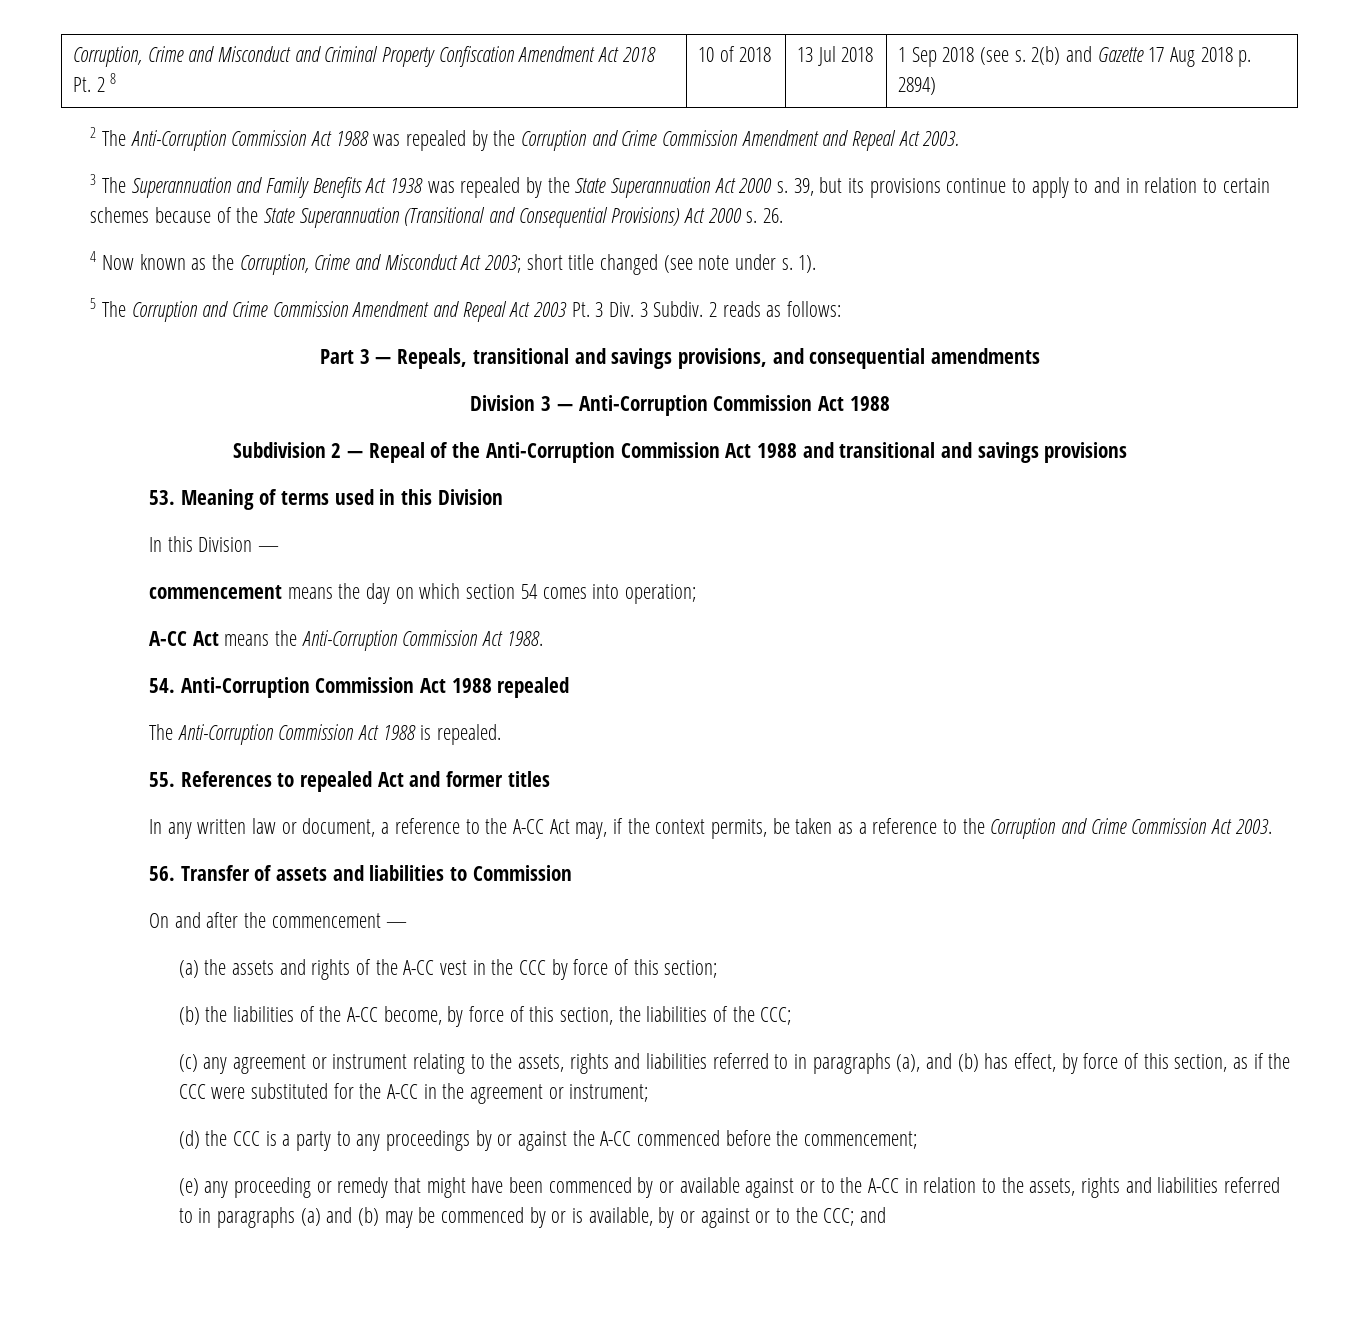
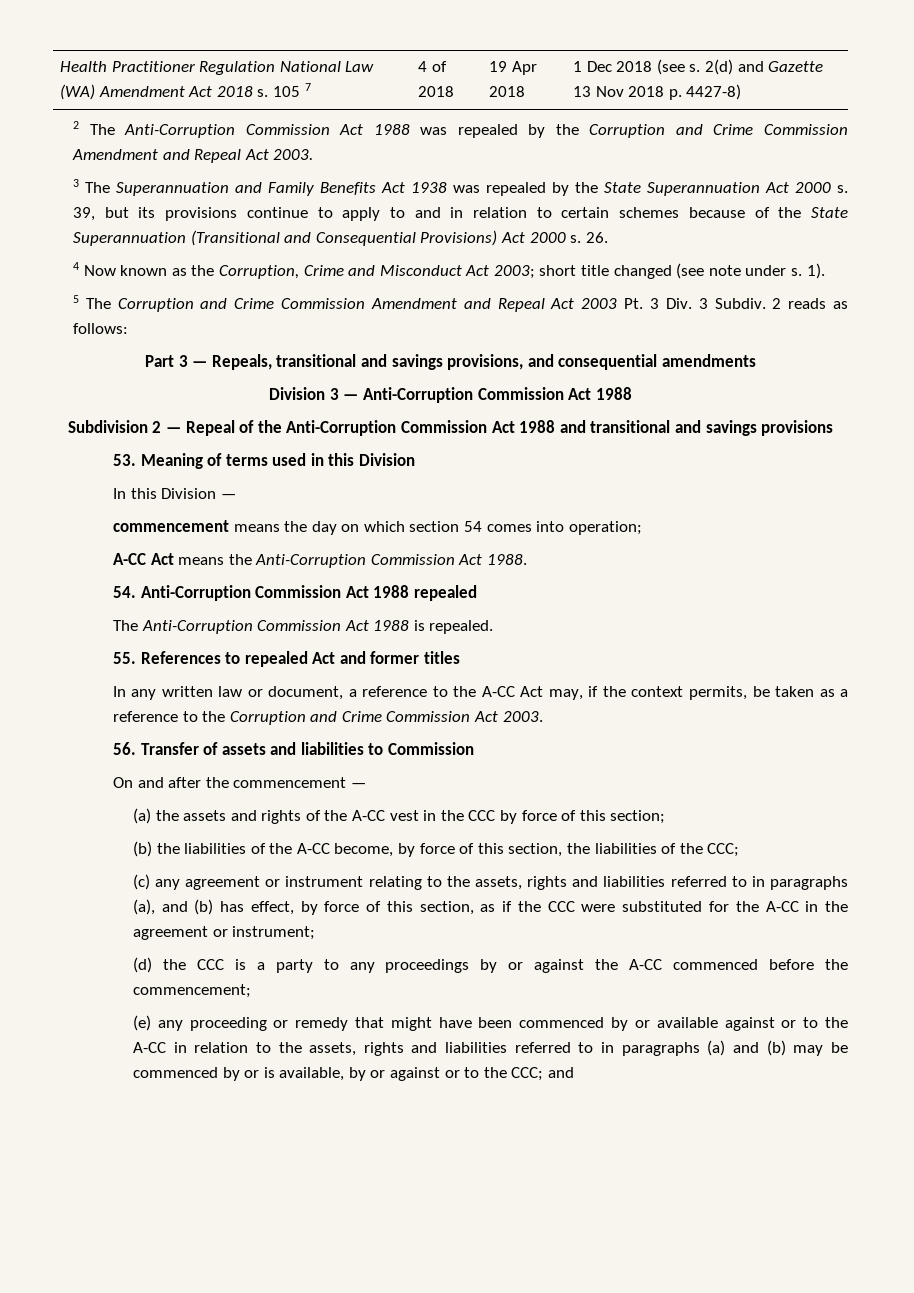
[73,46,656,67] [73,73,117,92] [698,47,715,62] Corruption, Crime and Misconduct and Criminal Property Confiscation Amendment Act 2018 Pt. 2 8 | 10 -> [59,61,375,75] [59,83,311,100] [417,61,427,72] Health Practitioner Regulation National Law (WA) Amendment Act 2018 s. 105 7 | 4
[797,46,836,66] 13 Jul -> [488,61,537,75] 19 Apr
[911,47,937,67] Sep -> [586,61,612,72] Dec
[1031,46,1061,65] 2(b) -> [704,59,733,75] 2(d)
[1148,47,1196,67] 17 Aug -> [572,86,624,97] 13 Nov
[898,77,937,95] 2894) -> [686,84,742,100] 4427-8)

